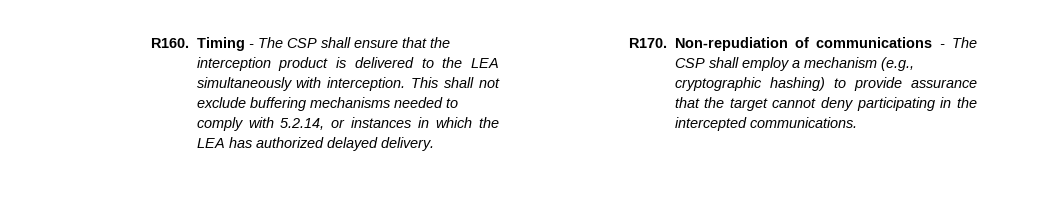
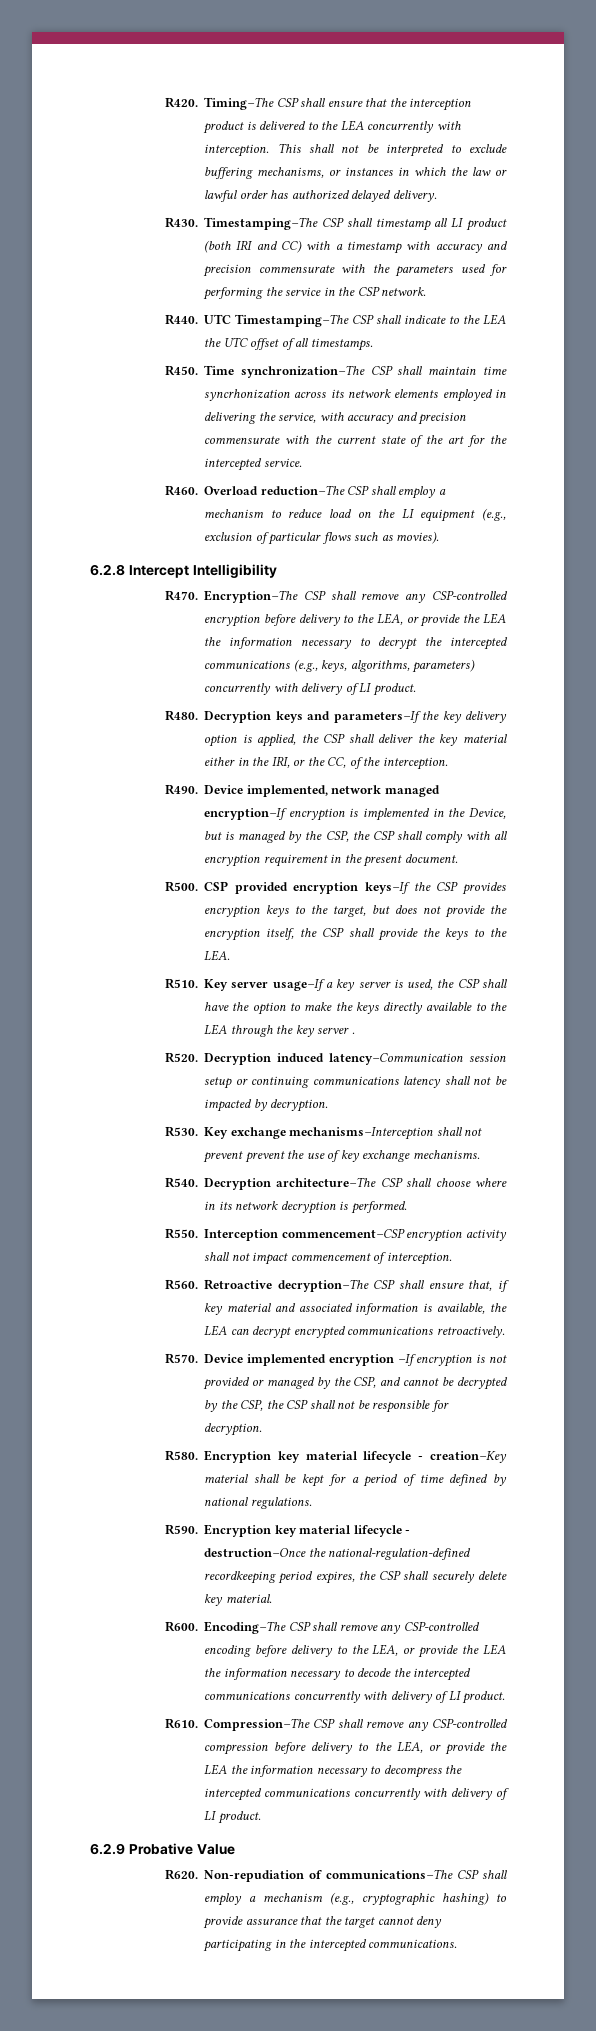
[151,37,283,51] R160. Timing - The -> [164,97,275,110] R420. Timing–The
[196,77,292,91] simultaneously -> [367,121,435,133] concurrently
[196,97,458,111] [196,117,325,131] exclude buffering mechanisms needed to comply with 5.2.14, -> [366,144,507,157] [204,167,325,179] be interpreted to exclude buffering mechanisms,
[196,138,225,148] LEA -> [472,167,508,176] [204,190,268,202] law or lawful order
[629,37,977,51] R170. Non-repudiation of communications - The -> [164,217,507,231] [204,240,508,254] [203,264,507,277] [203,286,427,300] [164,314,507,327] [204,337,373,351] [164,365,507,378] [204,389,506,402] [204,412,467,425] [204,435,508,447] [204,458,302,471] [164,485,446,499] [204,508,507,522] [204,531,440,545] [90,564,277,578] [164,590,508,603] [204,613,506,627] [204,637,508,650] [204,659,476,673] [204,683,416,696] [164,710,507,723] [204,733,508,747] [204,756,448,770] [164,784,440,797] [204,808,507,821] [204,830,508,844] [204,854,458,867] [164,881,507,895] [204,905,507,918] [204,927,507,941] [204,950,231,961] [164,978,508,991] [204,1002,507,1015] [204,1024,355,1037] [164,1052,506,1065] [204,1076,507,1089] [204,1099,329,1112] [164,1126,483,1140] [203,1150,480,1163] [164,1177,508,1190] [204,1201,407,1214] [164,1228,508,1242] [204,1252,452,1265] [164,1279,510,1292] [204,1303,507,1315] [204,1325,505,1339] [164,1353,507,1367] [203,1376,509,1390] [204,1399,449,1413] [204,1423,263,1436] [164,1450,507,1463] [204,1474,508,1487] [204,1497,312,1509] [164,1524,411,1537] [204,1548,472,1560] [204,1570,508,1584] [204,1594,272,1606] [164,1621,480,1634] [204,1644,507,1658] [204,1668,472,1681] [204,1691,506,1704] [164,1718,509,1731] [204,1741,508,1755] [204,1764,463,1778] [204,1788,509,1801] [204,1811,261,1824] [90,1843,235,1855] [164,1869,454,1882] R430. Timestamping–The CSP shall timestamp all LI product (both IRI and CC) with a timestamp with accuracy and precision commensurate with the parameters used for performing the service in the CSP network. // R440. UTC Timestamping–The CSP shall indicate to the LEA the UTC offset of all timestamps. // R450. Time synchronization–The CSP shall maintain time syncrhonization across its network elements employed in delivering the service, with accuracy and precision commensurate with the current state of the art for the intercepted service. // R460. Overload reduction–The CSP shall employ a mechanism to reduce load on the LI equipment (e.g., exclusion of particular flows such as movies). // 6.2.8 Intercept Intelligibility // R470. Encryption–The CSP shall remove any CSP-controlled encryption before delivery to the LEA, or provide the LEA the information necessary to decrypt the intercepted communications (e.g., keys, algorithms, parameters) concurrently with delivery of LI product. // R480. Decryption keys and parameters–If the key delivery option is applied, the CSP shall deliver the key material either in the IRI, or the CC, of the interception. // R490. Device implemented, network managed encryption–If encryption is implemented in the Device, but is managed by the CSP, the CSP shall comply with all encryption requirement in the present document. // R500. CSP provided encryption keys–If the CSP provides encryption keys to the target, but does not provide the encryption itself, the CSP shall provide the keys to the LEA. // R510. Key server usage–If a key server is used, the CSP shall have the option to make the keys directly available to the LEA through the key server . // R520. Decryption induced latency–Communication session setup or continuing communications latency shall not be impacted by decryption. // R530. Key exchange mechanisms–Interception shall not prevent prevent the use of key exchange mechanisms. // R540. Decryption architecture–The CSP shall choose where in its network decryption is performed. // R550. Interception commencement–CSP encryption activity shall not impact commencement of interception. // R560. Retroactive decryption–The CSP shall ensure that, if key material and associated information is available, the LEA can decrypt encrypted communications retroactively. // R570. Device implemented encryption –If encryption is not provided or managed by the CSP, and cannot be decrypted by the CSP, the CSP shall not be responsible for decryption. // R580. Encryption key material lifecycle - creation–Key material shall be kept for a period of time defined by national regulations. // R590. Encryption key material lifecycle - destruction–Once the national-regulation-defined recordkeeping period expires, the CSP shall securely delete key material. // R600. Encoding–The CSP shall remove any CSP-controlled encoding before delivery to the LEA, or provide the LEA the information necessary to decode the intercepted communications concurrently with delivery of LI product. // R610. Compression–The CSP shall remove any CSP-controlled compression before delivery to the LEA, or provide the LEA the information necessary to decompress the intercepted communications concurrently with delivery of LI product. // 6.2.9 Probative Value // R620. Non-repudiation of communications–The

